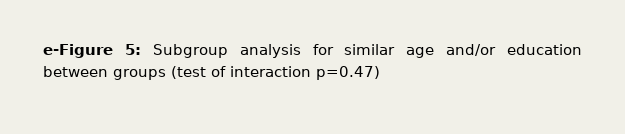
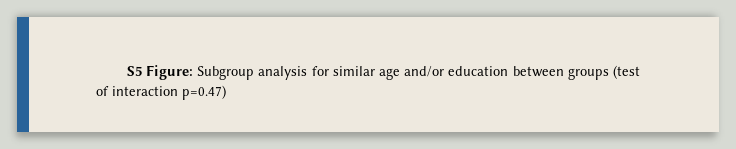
[43,44,141,58] e-Figure 5: -> [126,65,193,80] S5 Figure:

